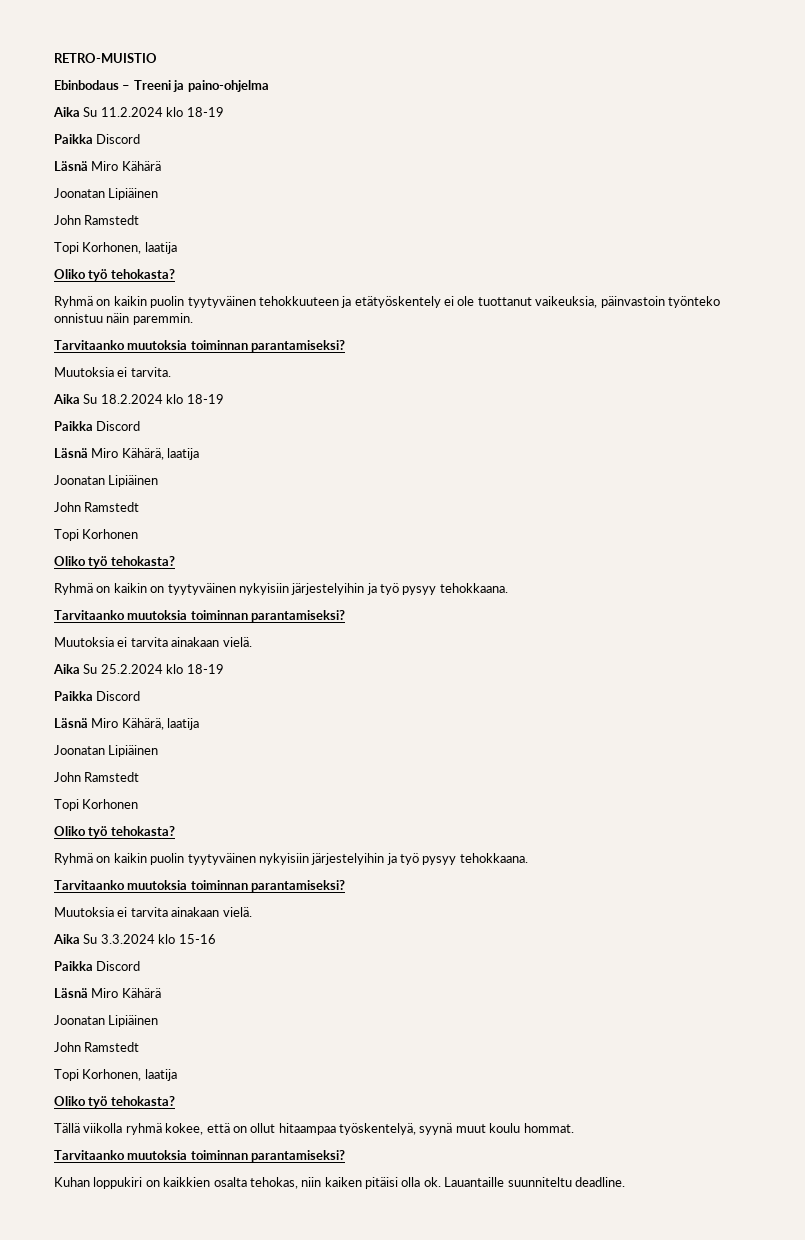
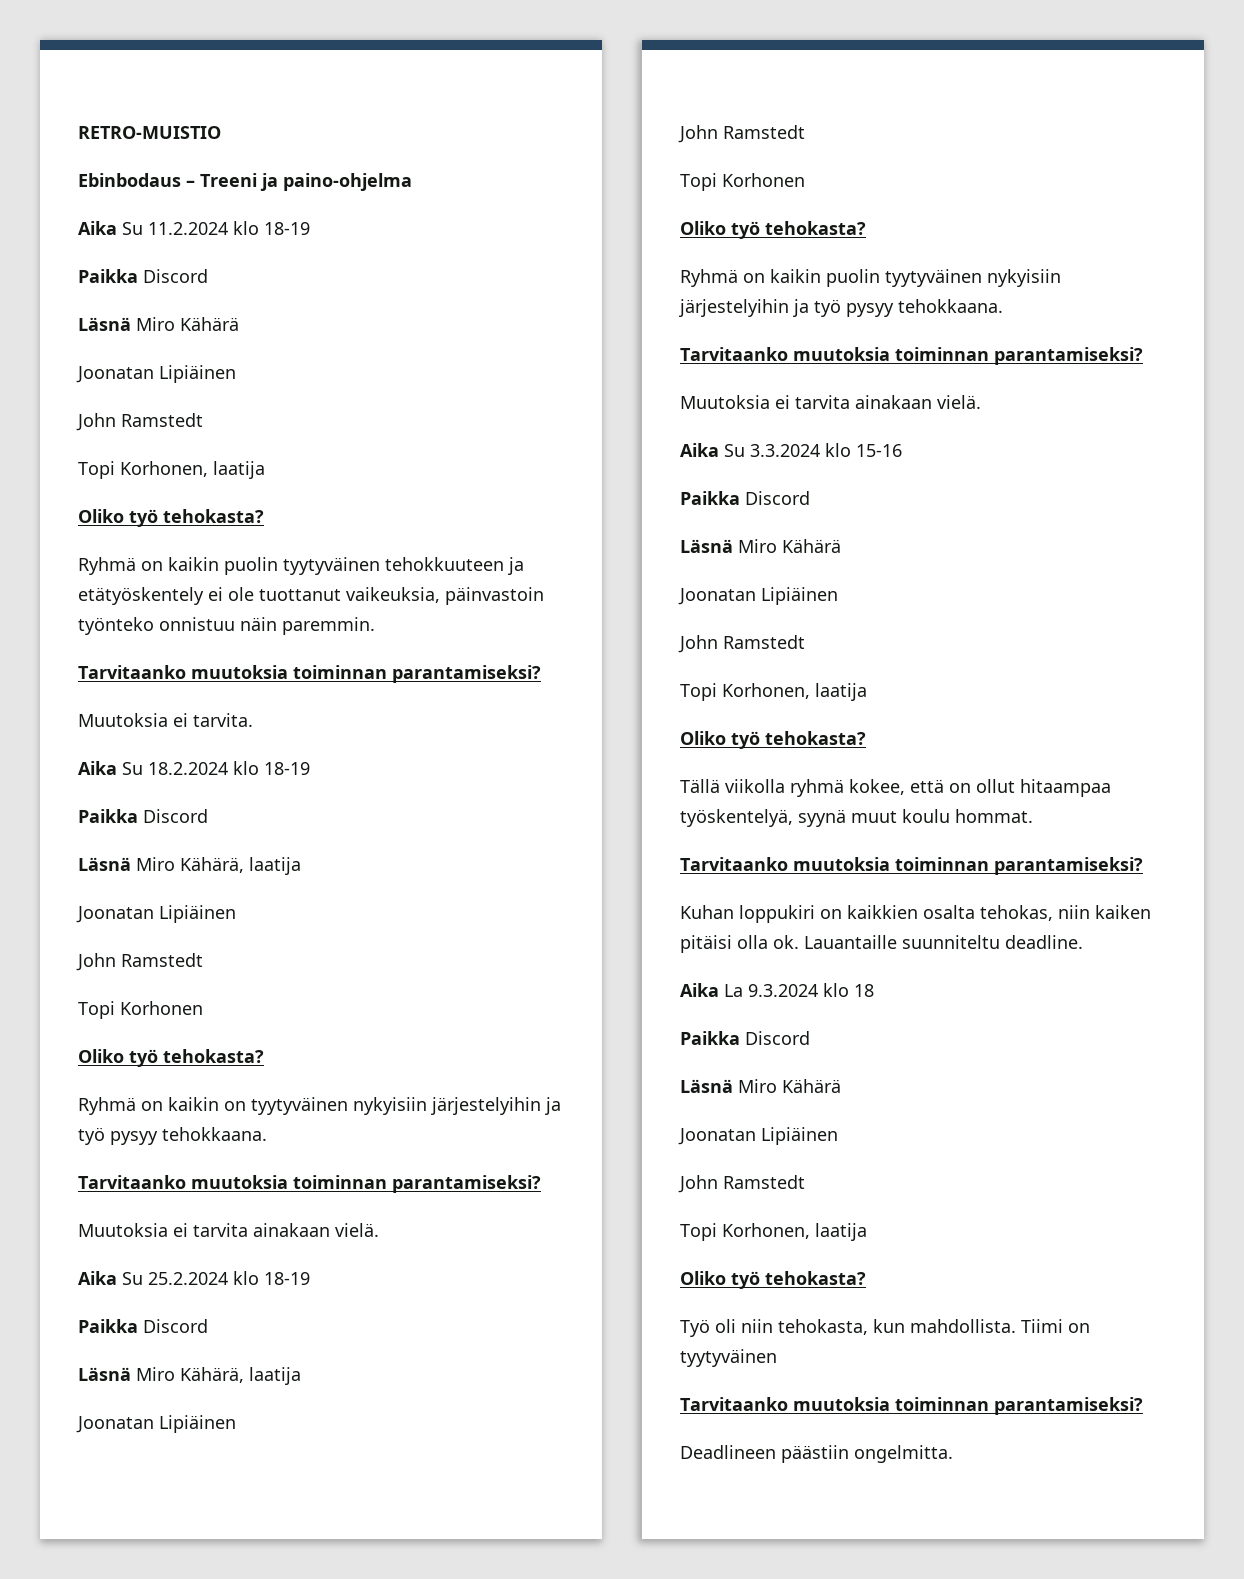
(625, 1182) none -> [680,983,874,997] [680,1031,810,1045] [680,1079,841,1093] [678,1127,838,1145] [678,1175,805,1193] [680,1223,867,1241] [680,1271,866,1289] [680,1319,1090,1337] [680,1349,777,1367] [680,1397,1143,1415] [680,1445,953,1463] // Aika La 9.3.2024 klo 18 // Paikka Discord // Läsnä Miro Kähärä // Joonatan Lipiäinen // John Ramstedt // Topi Korhonen, laatija // Oliko työ tehokasta? // Työ oli niin tehokasta, kun mahdollista. Tiimi on tyytyväinen // Tarvitaanko muutoksia toiminnan parantamiseksi? // Deadlineen päästiin ongelmitta.

